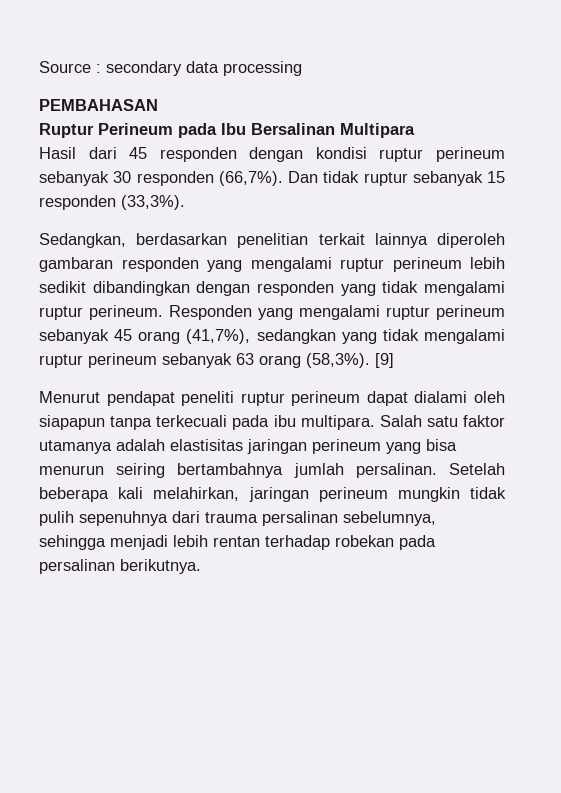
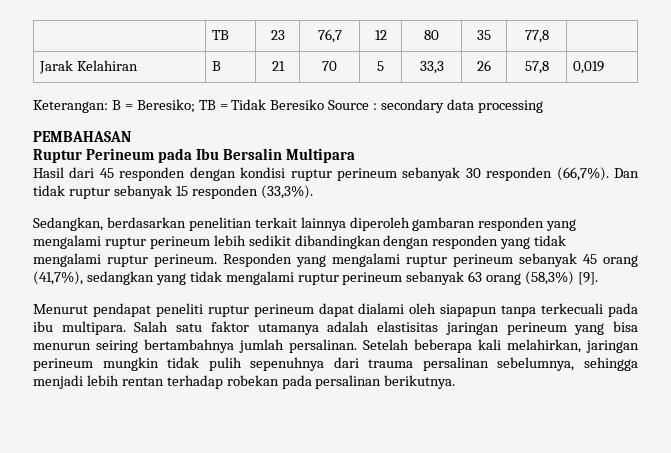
(39, 67) none -> [212,30,230,40] [270,30,285,40] [317,29,342,43] [374,30,387,40] [424,30,439,40] [477,30,491,40] [524,30,549,43] [39,60,139,74] [212,61,222,71] [271,61,285,71] [322,61,337,71] [377,61,384,71] [419,61,444,74] [477,60,491,71] [524,61,549,74] [573,61,605,74] [33,99,325,113] | TB | 23 | 76,7 | 12 | 80 | 35 | 77,8 | // Jarak Kelahiran | B | 21 | 70 | 5 | 33,3 | 26 | 57,8 | 0,019 // Keterangan: B = Beresiko; TB = Tidak Beresiko
[251,123,335,135] Bersalinan -> [222,148,282,160] Bersalin
[306,353,394,368] (58,3%). [9] -> [525,271,599,285] (58,3%) [9].

